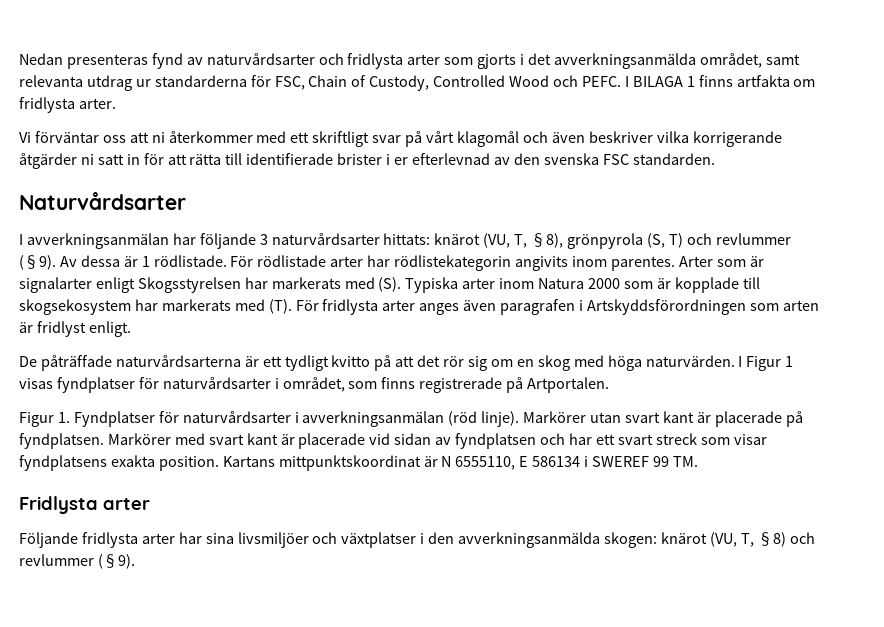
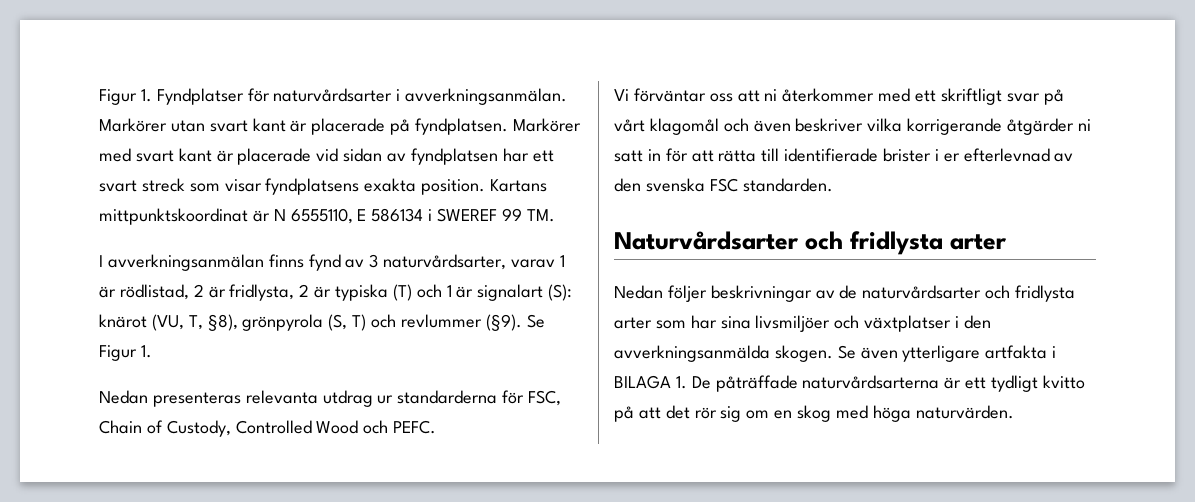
[19,53,800,69] Nedan presenteras fynd av naturvårdsarter och fridlysta arter som gjorts i det avverkningsanmälda området, samt -> [99,88,568,105] [99,118,581,135] [99,148,554,165] [99,178,548,195] [99,208,555,225] [99,254,565,271] [99,284,573,301] [99,314,545,331] [99,345,152,361] [99,390,241,407] Figur 1. Fyndplatser för naturvårdsarter i avverkningsanmälan. Markörer utan svart kant är placerade på fyndplatsen. Markörer med svart kant är placerade vid sidan av fyndplatsen har ett svart streck som visar fyndplatsens exakta position. Kartans mittpunktskoordinat är N 6555110, E 586134 i SWEREF 99 TM. // I avverkningsanmälan finns fynd av 3 naturvårdsarter, varav 1 är rödlistad, 2 är fridlysta, 2 är typiska (T) och 1 är signalart (S): knärot (VU, T, §8), grönpyrola (S, T) och revlummer (§9). Se Figur 1. // Nedan presenteras
[624,75,816,87] [19,97,116,113] I BILAGA 1 finns artfakta om fridlysta arter. -> (437, 427) none
[19,233,791,249] [19,255,764,271] [19,277,760,293] [19,299,819,315] [19,321,131,337] // I avverkningsanmälan har följande 3 naturvårdsarter hittats: knärot (VU, T, §8), grönpyrola (S, T) och revlummer (§9). Av dessa är 1 rödlistade. För rödlistade arter har rödlistekategorin angivits inom parentes. Arter som är signalarter enligt Skogsstyrelsen har markerats med (S). Typiska arter inom Natura 2000 som är kopplade till skogsekosystem har markerats med (T). För fridlysta arter anges även paragrafen i Artskyddsförordningen som arten är fridlyst enligt. // -> [805,231,1007,255] [614,285,1076,302] [614,315,991,332] [614,345,1057,362] [614,375,687,389] och fridlysta arter // Nedan följer beskrivningar av de naturvårdsarter och fridlysta arter som har sina livsmiljöer och växtplatser i den avverkningsanmälda skogen. Se även ytterligare artfakta i BILAGA 1.
[738,356,794,371] [19,377,610,393] [19,411,803,427] [19,433,767,449] [19,455,698,471] [19,496,150,514] [19,532,815,548] [19,554,135,569] I Figur 1 visas fyndplatser för naturvårdsarter i området, som finns registrerade på Artportalen. // Figur 1. Fyndplatser för naturvårdsarter i avverkningsanmälan (röd linje). Markörer utan svart kant är placerade på fyndplatsen. Markörer med svart kant är placerade vid sidan av fyndplatsen och har ett svart streck som visar fyndplatsens exakta position. Kartans mittpunktskoordinat är N 6555110, E 586134 i SWEREF 99 TM. // Fridlysta arter // Följande fridlysta arter har sina livsmiljöer och växtplatser i den avverkningsanmälda skogen: knärot (VU, T, §8) och revlummer (§9). -> (1014, 412) none

